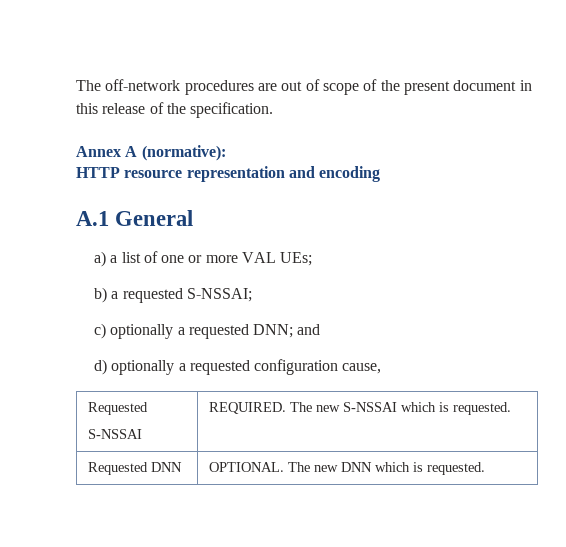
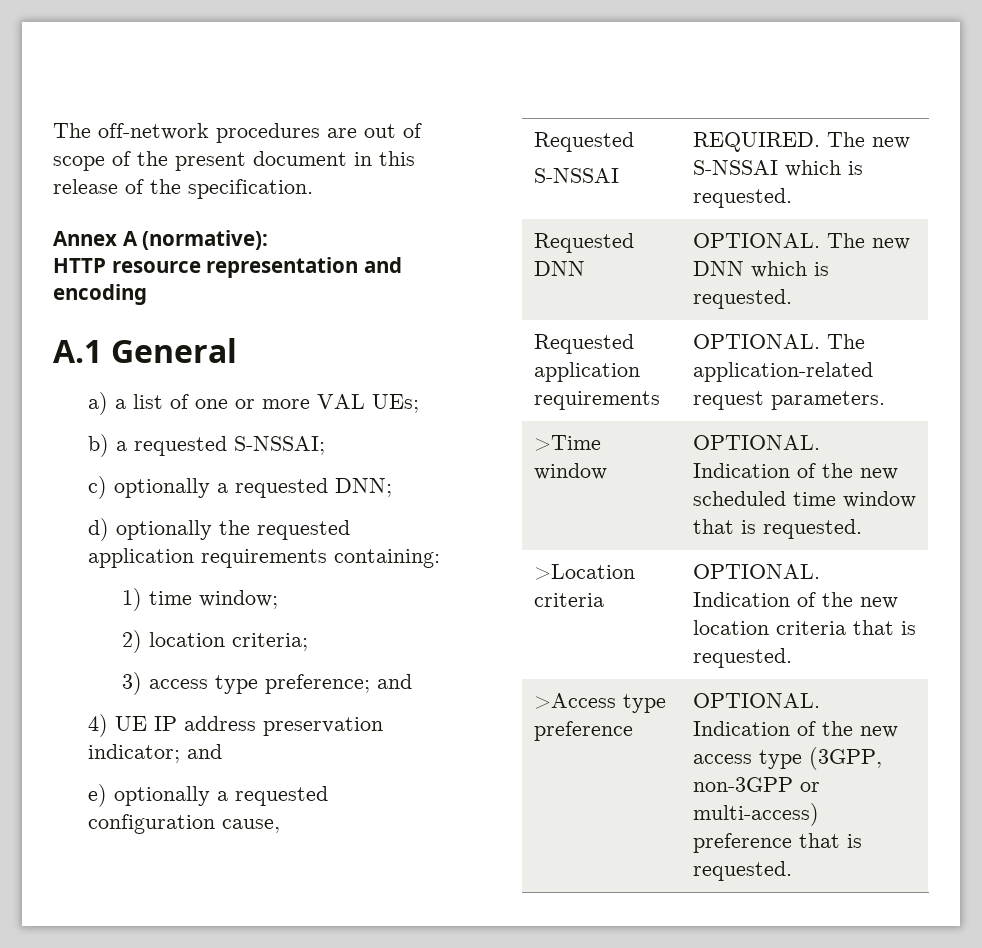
[297,324,321,335] [93,359,107,375] and // d) -> [87,518,350,541] [87,548,440,568] [122,588,279,611] [122,630,309,653] [122,672,413,695] [87,714,383,737] [87,744,222,763] [87,784,107,807] // d) optionally the requested application requirements containing: // 1) time window; // 2) location criteria; // 3) access type preference; and // 4) UE IP address preservation indicator; and // e)
(486, 468) none -> [534,334,635,354] [534,362,641,382] [534,391,661,410] [693,334,866,349] [693,362,874,382] [693,391,886,410] [534,435,602,451] [534,463,608,480] [693,435,821,450] [693,463,899,480] [693,491,917,508] [693,519,863,539] [534,564,636,580] [534,593,605,607] [693,564,821,579] [693,592,899,609] [693,620,917,635] [693,648,793,668] [534,693,667,713] [534,721,634,741] [693,693,821,708] [693,721,899,738] [693,747,883,770] [693,777,821,792] [693,803,820,826] [693,833,863,853] [693,861,793,881] // Requested application requirements | OPTIONAL. The application-related request parameters. // >Time window | OPTIONAL. Indication of the new scheduled time window that is requested. // >Location criteria | OPTIONAL. Indication of the new location criteria that is requested. // >Access type preference | OPTIONAL. Indication of the new access type (3GPP, non-3GPP or multi-access) preference that is requested.

